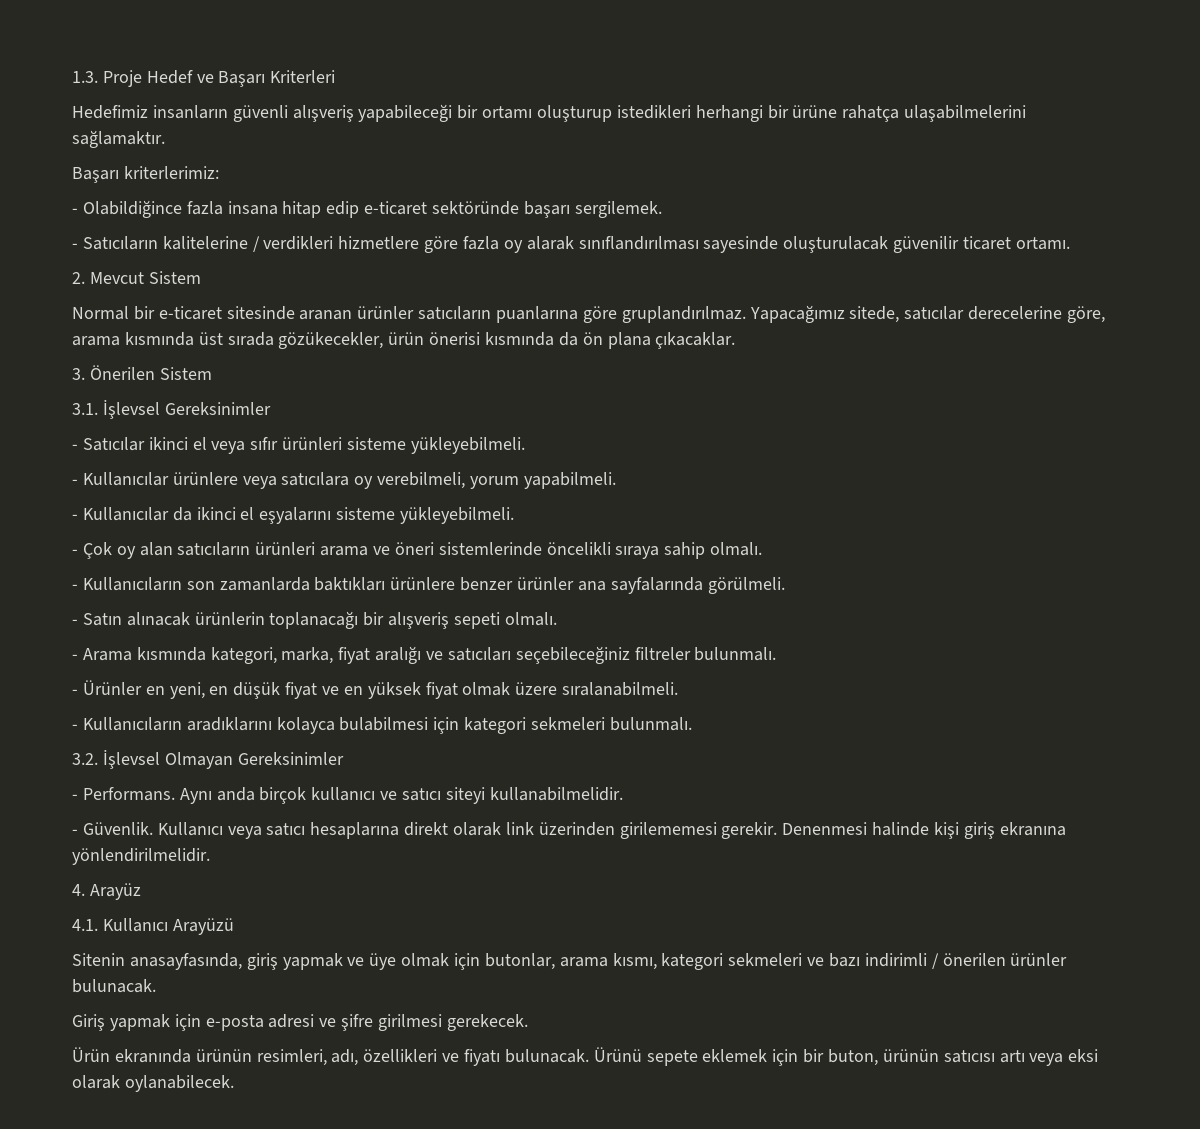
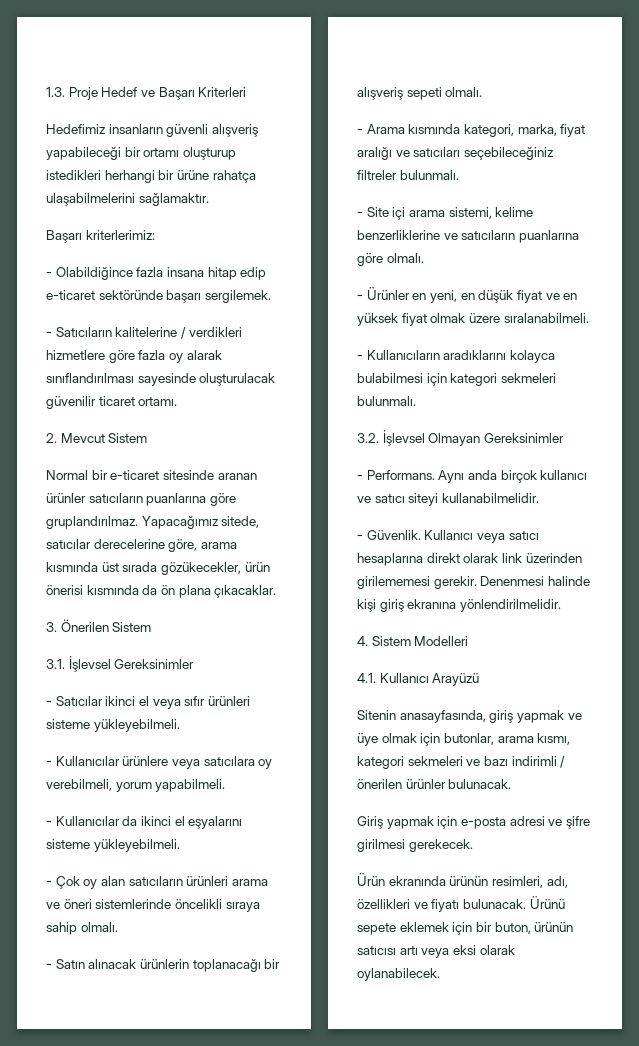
[72,577,785,594] // - Kullanıcıların son zamanlarda baktıkları ürünlere benzer ürünler ana sayfalarında görülmeli. -> (118, 927) none
(777, 654) none -> [357,207,534,220] [357,230,579,243] [357,253,424,266] // - Site içi arama sistemi, kelime benzerliklerine ve satıcıların puanlarına göre olmalı.
[89,883,141,900] Arayüz -> [371,636,469,646] Sistem Modelleri

